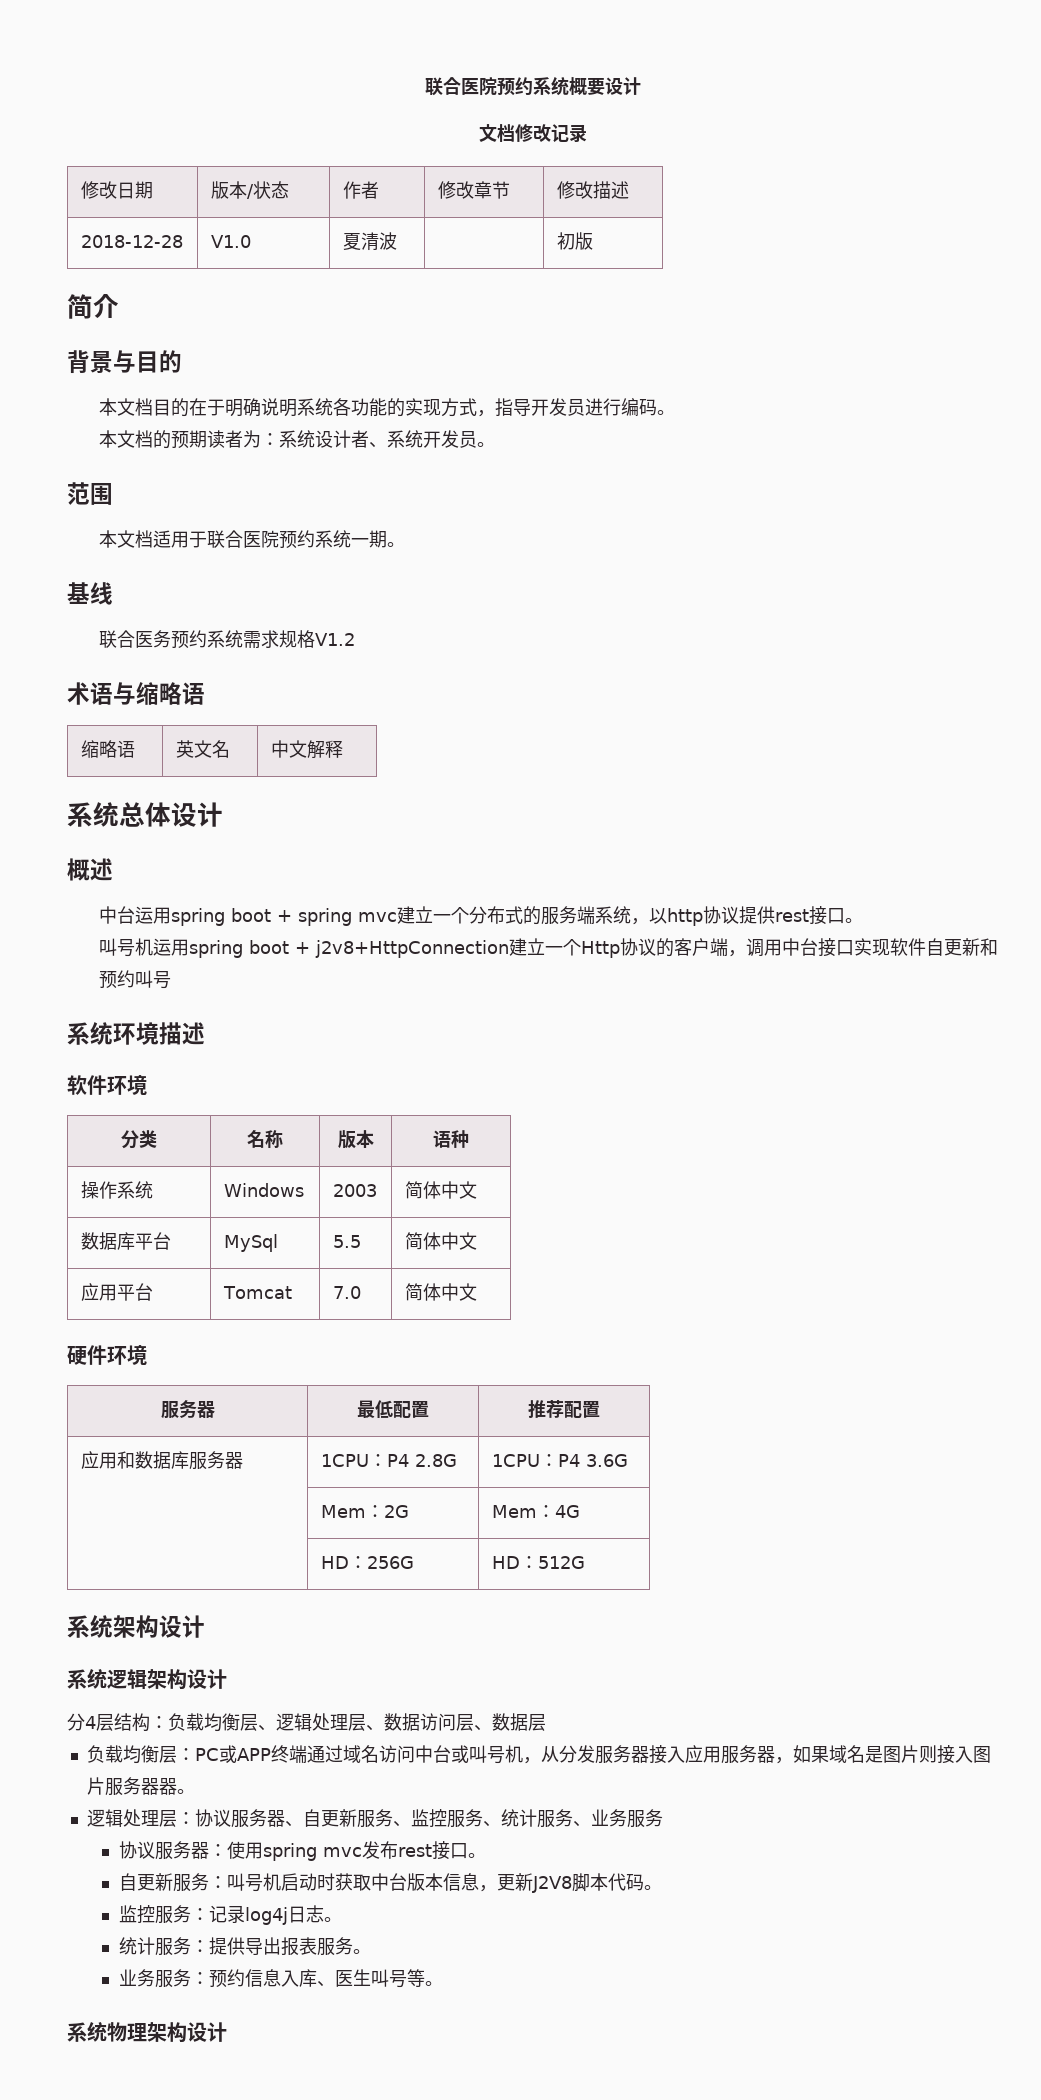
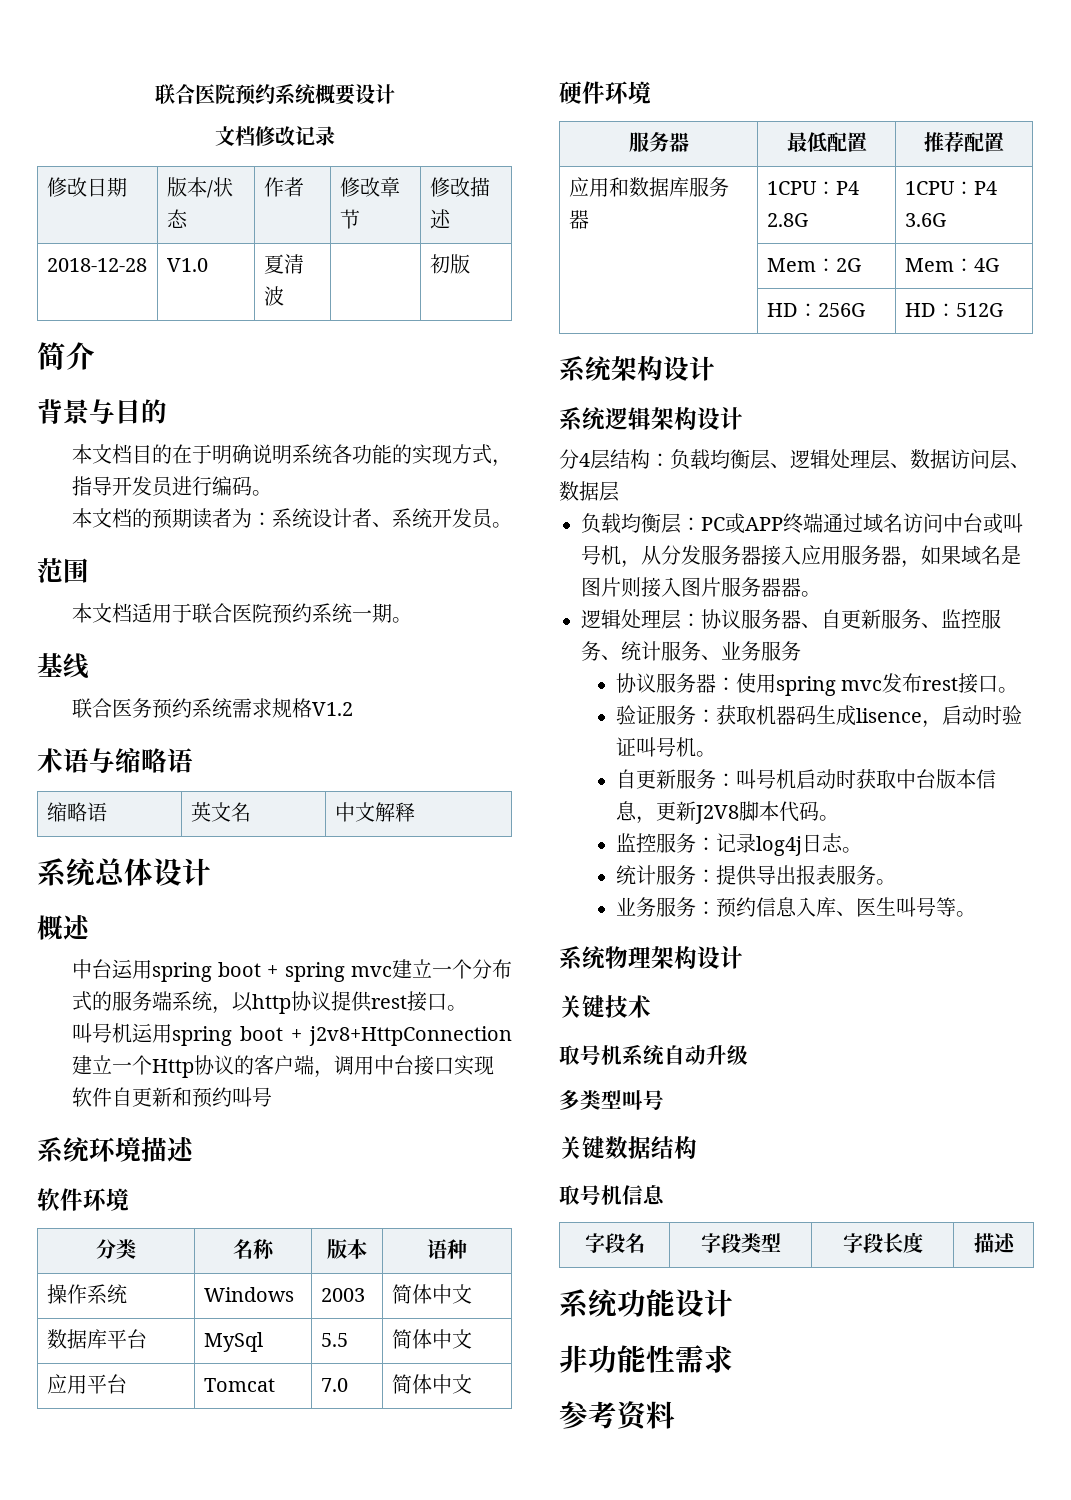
(486, 1855) none -> [615,705,1022,728] [615,737,716,757] // 验证服务：获取机器码生成lisence，启动时验证叫号机。
(227, 2032) none -> [559,995,651,1018] [559,1044,748,1066] [559,1090,664,1110] [559,1136,697,1159] [559,1185,665,1205] [584,1233,645,1253] [700,1233,781,1253] [842,1232,923,1253] [973,1233,1016,1253] [559,1289,733,1318] [559,1345,733,1373] [559,1401,675,1431] // 关键技术 // 取号机系统自动升级 // 多类型叫号 // 关键数据结构 // 取号机信息 // 字段名 | 字段类型 | 字段长度 | 描述 // 系统功能设计 // 非功能性需求 // 参考资料

